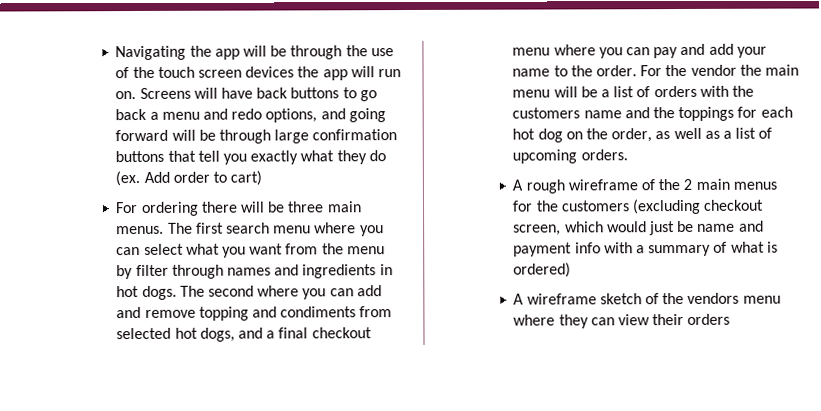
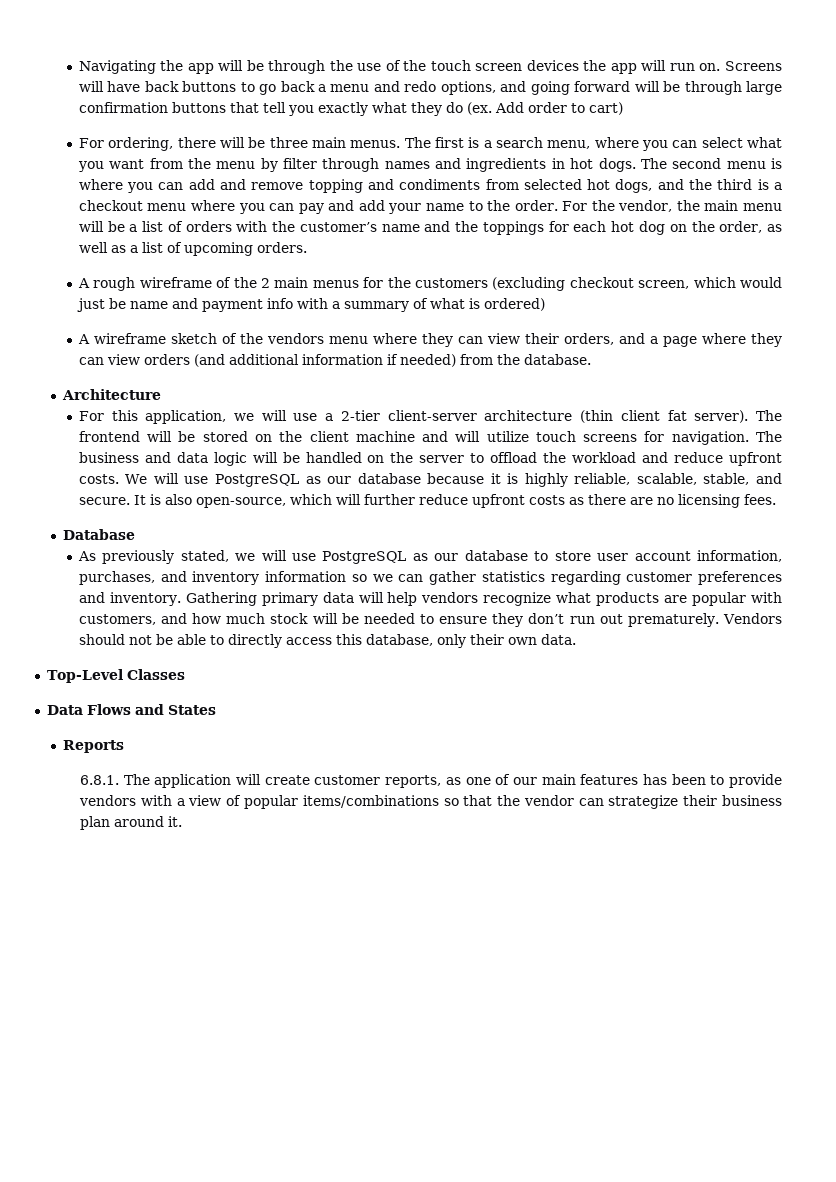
[140,201,199,216] ordering -> [108,137,174,151] ordering,
[226,222,312,234] search menu -> [468,137,591,149] is a search menu,
(255, 291) none -> [726,158,782,169] menu is
[266,327,309,339] a final -> [689,179,783,190] the third is a
[690,64,737,76] vendor -> [618,200,673,212] vendor,
[512,107,581,119] customers -> [299,222,377,232] customer’s
[687,313,731,325] orders -> [563,333,783,347] [78,354,591,367] [61,389,161,400] [78,410,782,424] [78,431,783,445] [78,452,782,466] [78,473,783,487] [78,494,776,508] [62,529,135,540] [77,550,782,564] [78,571,782,585] [78,592,782,606] [78,613,783,627] [78,634,576,648] [46,669,185,683] [46,704,216,715] [62,740,124,753] [80,774,783,788] [79,795,783,809] [80,816,183,830] orders, and a page where they can view orders (and additional information if needed) from the database. // Architecture // For this application, we will use a 2-tier client-server architecture (thin client fat server). The frontend will be stored on the client machine and will utilize touch screens for navigation. The business and data logic will be handled on the server to offload the workload and reduce upfront costs. We will use PostgreSQL as our database because it is highly reliable, scalable, stable, and secure. It is also open-source, which will further reduce upfront costs as there are no licensing fees. // Database // As previously stated, we will use PostgreSQL as our database to store user account information, purchases, and inventory information so we can gather statistics regarding customer preferences and inventory. Gathering primary data will help vendors recognize what products are popular with customers, and how much stock will be needed to ensure they don’t run out prematurely. Vendors should not be able to directly access this database, only their own data. // Top-Level Classes // Data Flows and States // Reports // 6.8.1. The application will create customer reports, as one of our main features has been to provide vendors with a view of popular items/combinations so that the vendor can strategize their business plan around it.

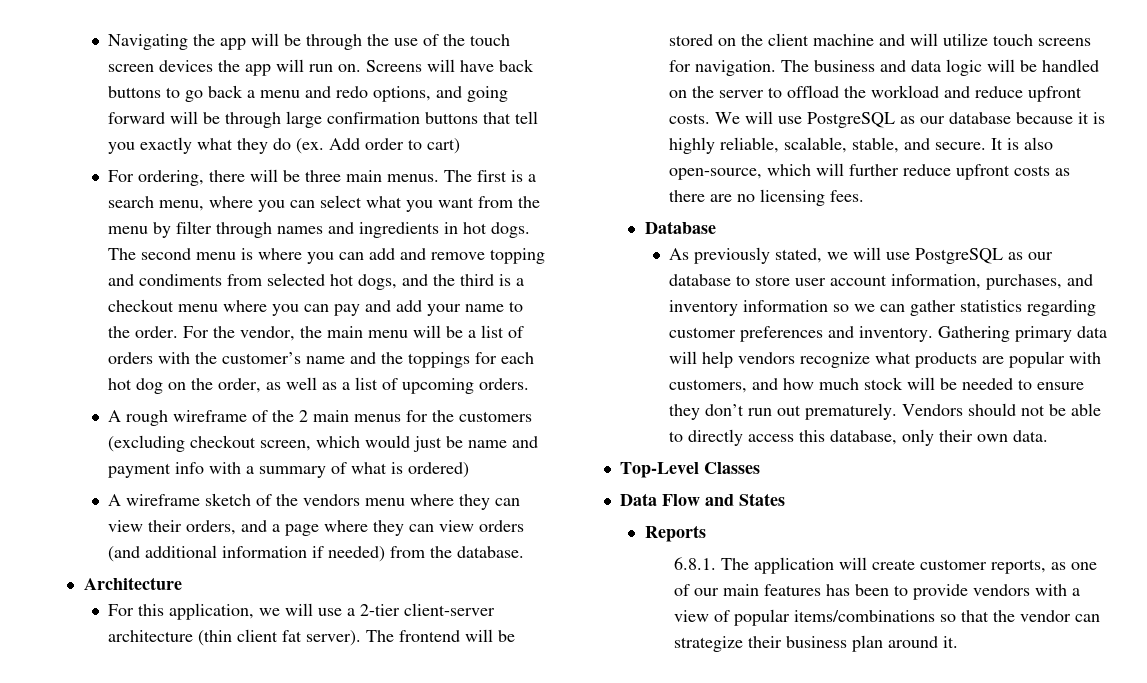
[86,704,131,715] Flows -> [661,494,700,506] Flow

